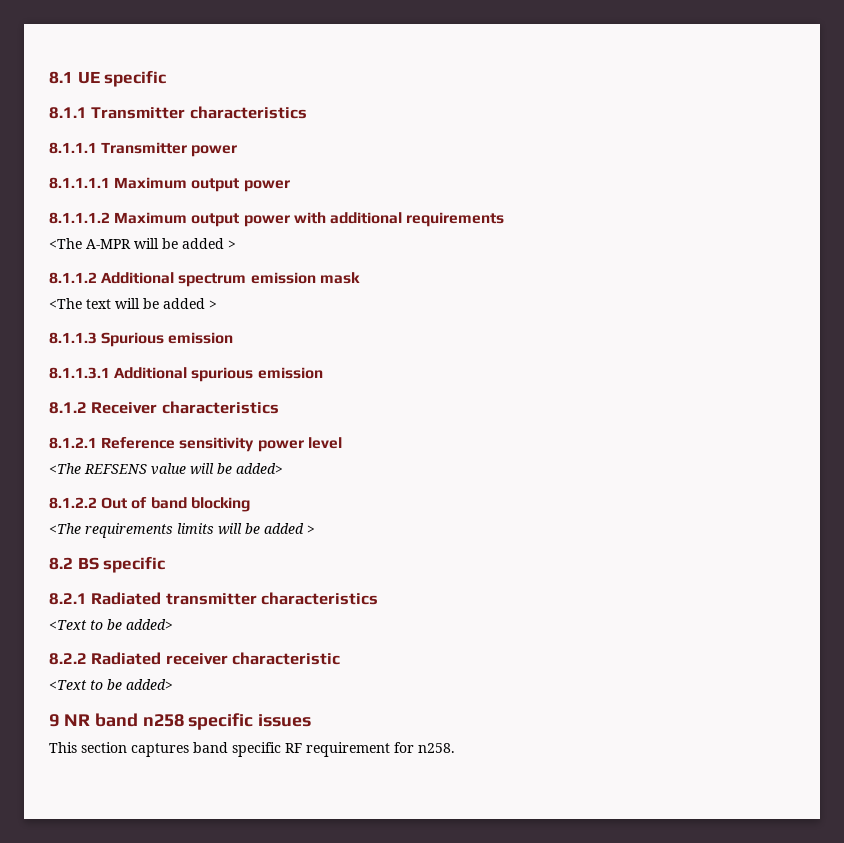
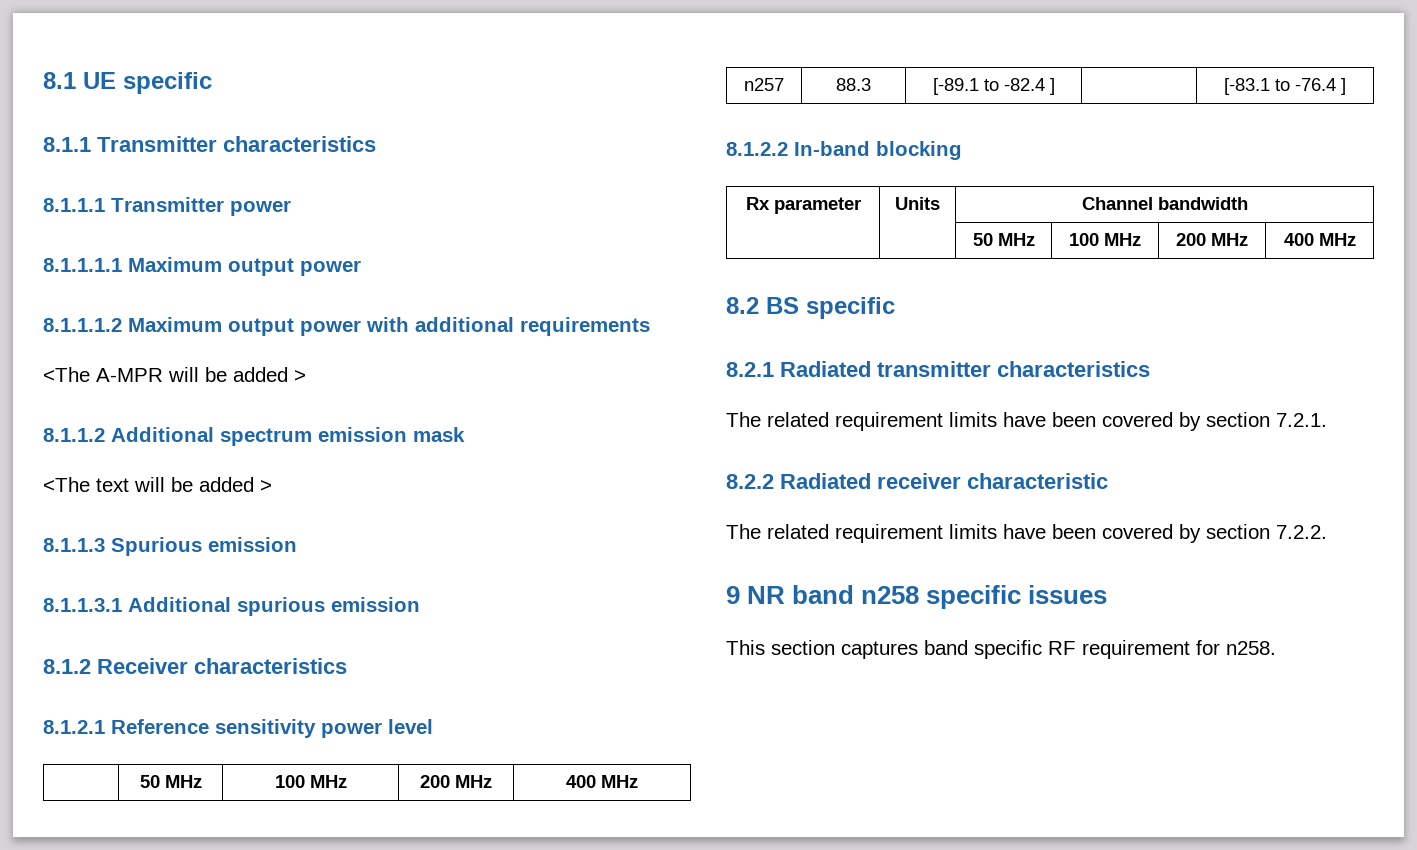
[49,463,283,475] [49,497,250,512] [49,523,315,538] // <The REFSENS value will be added> // 8.1.2.2 Out of band blocking // <The requirements limits will be added > -> [139,775,202,788] [274,775,347,788] [420,775,492,788] [566,775,638,788] [744,78,784,91] [836,78,871,91] [932,78,1055,95] [1224,78,1346,95] [726,141,962,160] [745,197,861,214] [895,197,940,210] [1081,197,1248,210] [972,233,1035,246] [1069,233,1141,246] [1176,233,1248,246] [1283,233,1356,246] // | 50 MHz | 100 MHz | 200 MHz | 400 MHz // n257 | 88.3 | [-89.1 to -82.4 ] | | [-83.1 to -76.4 ] // 8.1.2.2 In-band blocking // Rx parameter | Units | Channel bandwidth // | | 50 MHz | 100 MHz | 200 MHz | 400 MHz
[49,619,173,630] [49,652,341,665] [49,679,173,690] <Text to be added> // 8.2.2 Radiated receiver characteristic // <Text to be added> -> [726,412,1327,431] [726,473,1108,489] [726,524,1327,543] The related requirement limits have been covered by section 7.2.1. // 8.2.2 Radiated receiver characteristic // The related requirement limits have been covered by section 7.2.2.

